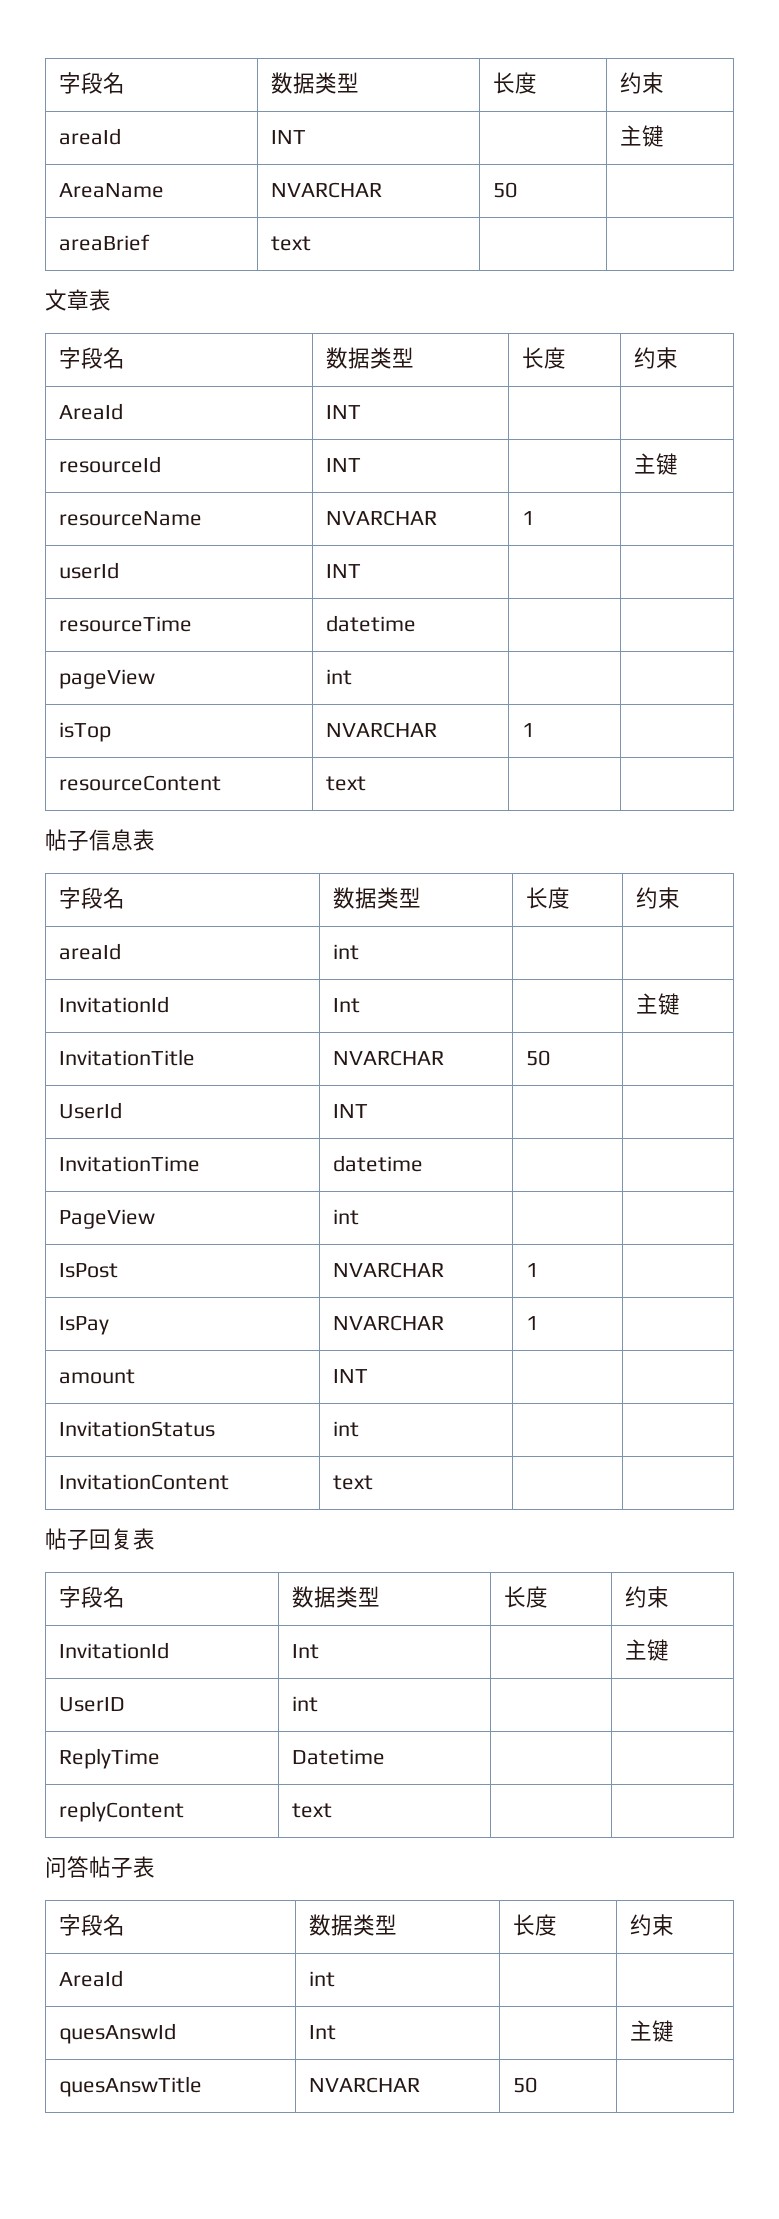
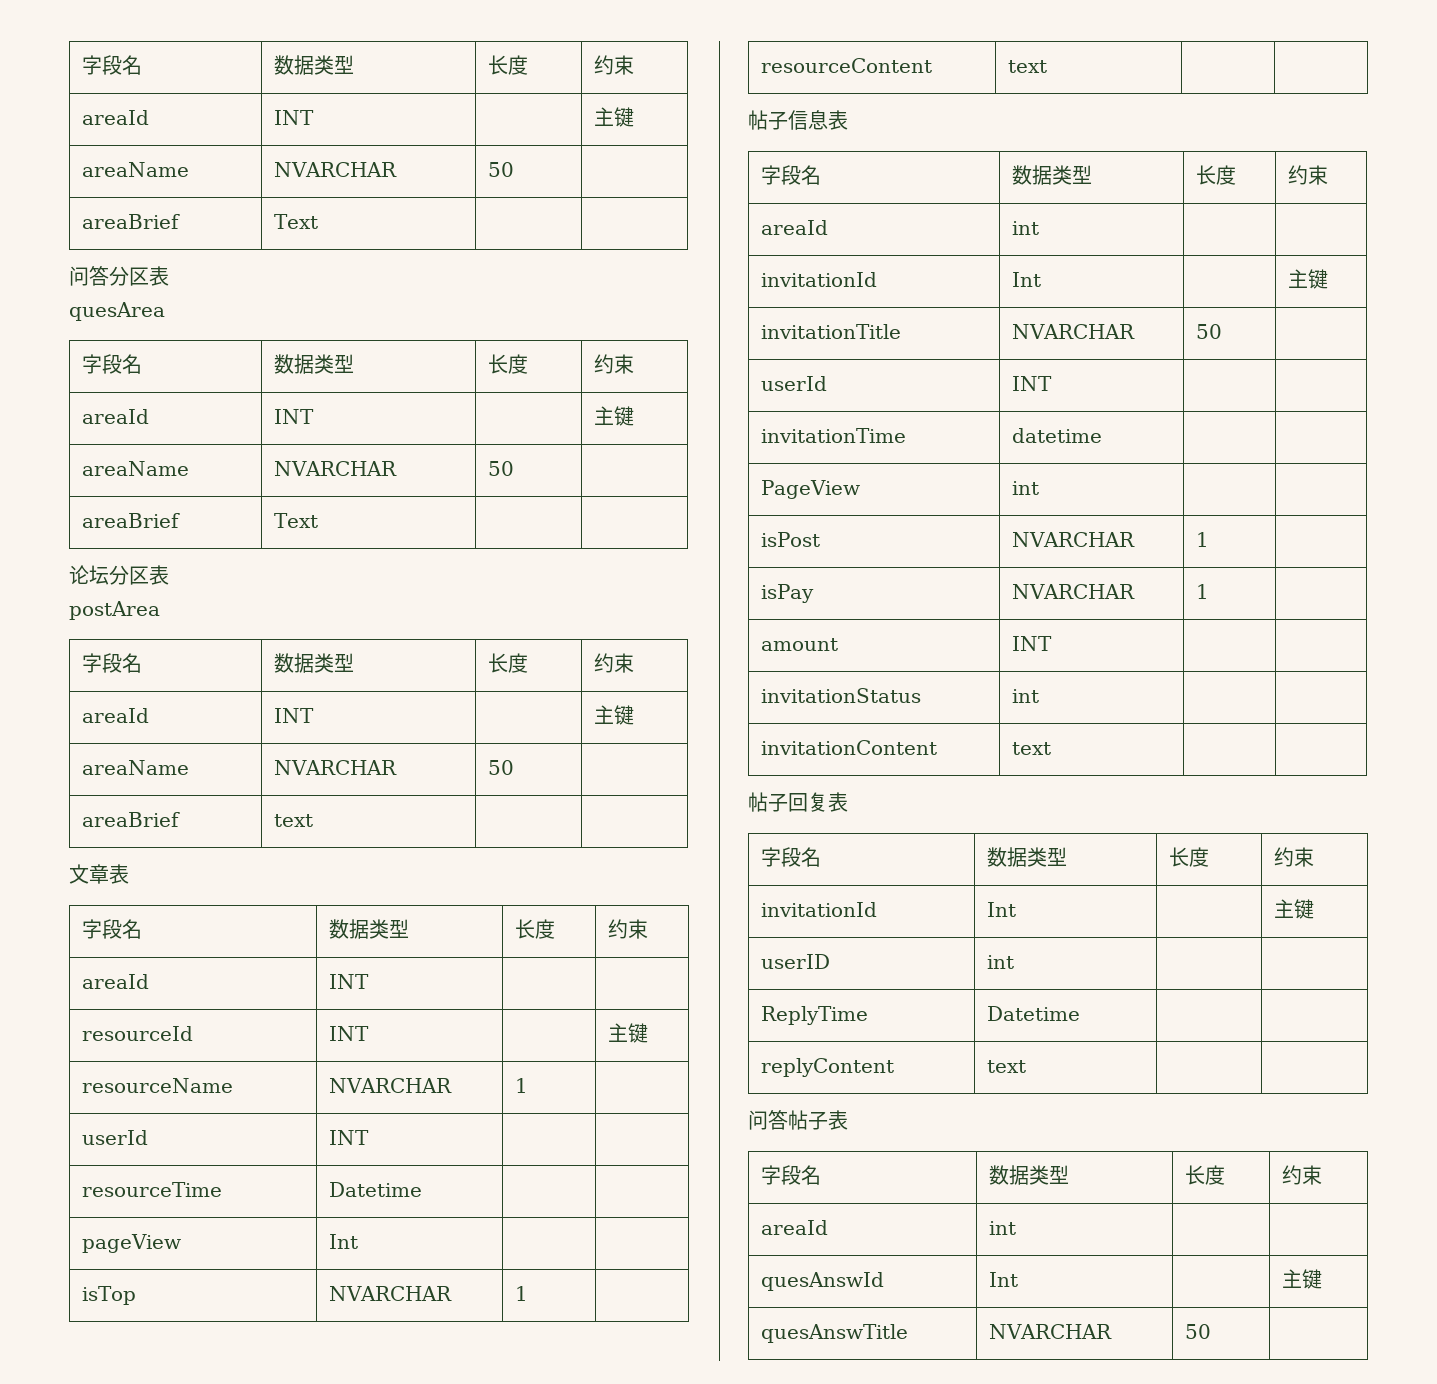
[58,72,125,94] [270,72,359,94] [492,72,537,94] [619,72,664,94] [58,128,121,145] [270,130,306,144] [619,125,664,147] [58,183,164,198] 字段名 | 数据类型 | 长度 | 约束 // areaId | INT | | 主键 // AreaName -> [82,55,143,75] [274,55,355,75] [488,55,529,75] [594,55,635,75] [82,110,150,125] [274,110,315,125] [594,107,635,127] [82,162,190,177] [274,162,398,177] [488,162,515,177] [82,214,181,229] [274,214,319,229] [69,266,169,286] [69,302,165,321] [82,354,143,374] [274,354,355,374] [488,354,529,374] [594,354,635,374] [82,409,150,424] [274,409,315,424] [594,406,635,426] [82,461,190,476] [274,461,398,476] [488,461,515,476] [82,513,181,528] [274,513,319,528] [69,565,169,585] [69,601,160,620] [82,653,143,673] [274,653,355,673] [488,653,529,673] [594,653,635,673] [82,708,150,723] [274,708,315,723] [594,705,635,725] [82,760,190,775] 字段名 | 数据类型 | 长度 | 约束 // areaId | INT | | 主键 // areaName | NVARCHAR | 50 | // areaBrief | Text | | // 问答分区表 // quesArea // 字段名 | 数据类型 | 长度 | 约束 // areaId | INT | | 主键 // areaName | NVARCHAR | 50 | // areaBrief | Text | | // 论坛分区表 // postArea // 字段名 | 数据类型 | 长度 | 约束 // areaId | INT | | 主键 // areaName
[58,403,123,420] AreaId -> [82,974,150,989] areaId
[325,615,416,632] datetime -> [329,1182,423,1197] Datetime
[325,669,352,685] int -> [329,1234,359,1249] Int
[58,996,169,1013] [332,998,360,1013] [635,993,680,1015] [58,1049,195,1066] [332,1050,444,1066] [525,1050,550,1066] [58,1102,122,1119] [332,1104,368,1118] [58,1156,200,1172] InvitationId | Int | | 主键 // InvitationTitle | NVARCHAR | 50 | // UserId | INT | | // InvitationTime -> [761,272,878,287] [1012,272,1042,287] [1288,269,1329,289] [761,324,902,339] [1012,324,1136,339] [1196,324,1223,339] [761,376,828,391] [1012,376,1053,391] [761,428,907,443] invitationId | Int | | 主键 // invitationTitle | NVARCHAR | 50 | // userId | INT | | // invitationTime
[58,1263,118,1278] [332,1262,444,1278] [525,1263,538,1277] [58,1316,109,1335] IsPost | NVARCHAR | 1 | // IsPay -> [761,532,821,547] [1012,532,1136,547] [1196,532,1210,547] [761,584,815,603] isPost | NVARCHAR | 1 | // isPay
[58,1421,215,1437] [332,1421,359,1437] [58,1474,229,1490] InvitationStatus | int | | // InvitationContent -> [761,688,922,703] [1012,689,1040,703] [761,740,938,755] invitationStatus | int | | // invitationContent
[58,1642,169,1659] [291,1644,319,1659] [624,1639,669,1661] [58,1697,125,1712] InvitationId | Int | | 主键 // UserID -> [761,902,878,917] [987,902,1017,917] [1274,899,1315,919] [761,954,831,969] invitationId | Int | | 主键 // userID
[58,1970,123,1987] AreaId -> [761,1220,829,1235] areaId

